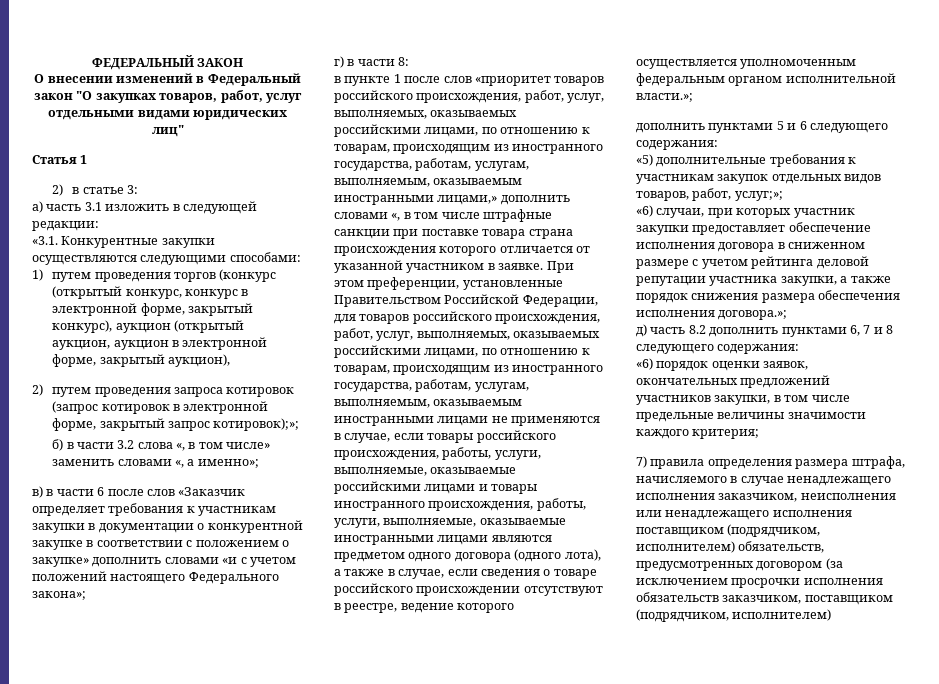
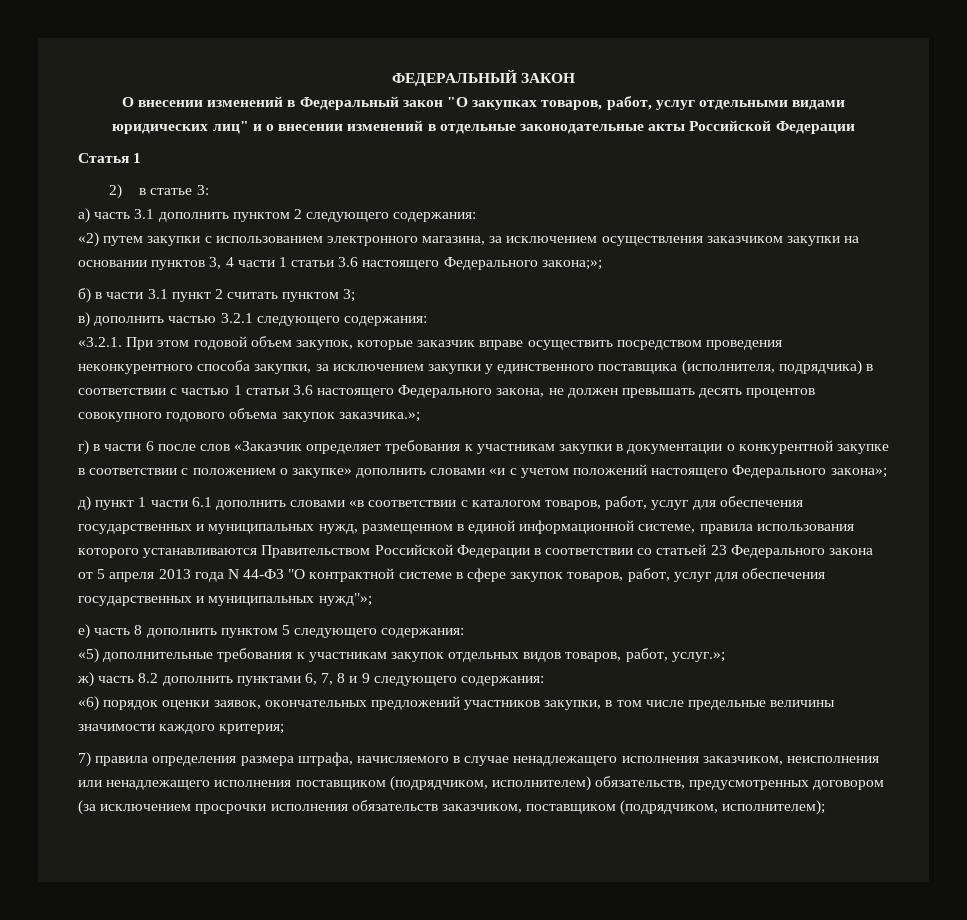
(184, 131) none -> [252,120,855,134] и о внесении изменений в отдельные законодательные акты Российской Федерации
[105,201,257,214] [32,221,99,231] [32,236,215,248] [32,252,301,265] [32,269,277,282] [52,286,249,299] [52,303,253,316] [52,320,244,333] [52,337,268,350] [52,354,230,367] [32,384,295,397] [52,401,269,414] [52,418,300,431] [52,439,271,451] [52,459,259,468] [32,486,43,498] изложить в следующей редакции: // «3.1. Конкурентные закупки осуществляются следующими способами: // 1) путем проведения торгов (конкурс (открытый конкурс, конкурс в электронной форме, закрытый конкурс), аукцион (открытый аукцион, аукцион в электронной форме, закрытый аукцион), // 2) путем проведения запроса котировок (запрос котировок в электронной форме, закрытый запрос котировок);»; // б) в части 3.2 слова «, в том числе» заменить словами «, а именно»; // в) -> [158,209,477,222] [78,232,860,247] [78,257,602,270] [78,288,356,303] [78,312,427,327] [78,336,783,350] [78,360,874,375] [78,385,816,398] [78,408,420,422] [78,440,89,455] дополнить пунктом 2 следующего содержания: // «2) путем закупки с использованием электронного магазина, за исключением осуществления заказчиком закупки на основании пунктов 3, 4 части 1 статьи 3.6 настоящего Федерального закона;»; // б) в части 3.1 пункт 2 считать пунктом 3; // в) дополнить частью 3.2.1 следующего содержания: // «3.2.1. При этом годовой объем закупок, которые заказчик вправе осуществить посредством проведения неконкурентного способа закупки, за исключением закупки у единственного поставщика (исполнителя, подрядчика) в соответствии с частью 1 статьи 3.6 настоящего Федерального закона, не должен превышать десять процентов совокупного годового объема закупок заказчика.»; // г)
[334,56,410,68] [334,74,605,86] [334,90,605,103] [334,110,518,119] [334,124,590,137] [334,144,604,154] [334,158,529,171] [334,178,523,187] [334,195,570,205] [334,209,552,222] [334,229,573,239] [334,246,591,256] [334,260,574,273] [334,277,563,290] [334,294,598,307] [334,311,601,324] [334,328,601,341] [334,345,590,358] [334,365,604,375] [334,379,529,392] [334,399,523,408] [334,416,601,426] [334,430,556,443] [334,447,541,460] [334,467,517,476] [334,481,538,494] [334,498,586,511] [334,518,566,528] [334,535,552,545] [334,549,601,562] [334,569,597,579] [334,583,603,596] [334,603,515,613] [636,59,857,69] [636,73,896,86] [636,93,693,102] [636,121,807,133] г) в части 8: // в пункте 1 после слов «приоритет товаров российского происхождения, работ, услуг, выполняемых, оказываемых российскими лицами, по отношению к товарам, происходящим из иностранного государства, работам, услугам, выполняемым, оказываемым иностранными лицами,» дополнить словами «, в том числе штрафные санкции при поставке товара страна происхождения которого отличается от указанной участником в заявке. При этом преференции, установленные Правительством Российской Федерации, для товаров российского происхождения, работ, услуг, выполняемых, оказываемых российскими лицами, по отношению к товарам, происходящим из иностранного государства, работам, услугам, выполняемым, оказываемым иностранными лицами не применяются в случае, если товары российского происхождения, работы, услуги, выполняемые, оказываемые российскими лицами и товары иностранного происхождения, работы, услуги, выполняемые, оказываемые иностранными лицами являются предметом одного договора (одного лота), а также в случае, если сведения о товаре российского происхождении отсутствуют в реестре, ведение которого осуществляется уполномоченным федеральным органом исполнительной власти.»; // дополнить пунктами 5 и 6 -> [78,496,803,511] [78,520,854,534] [78,544,874,558] [78,568,826,582] [78,593,372,606] [78,624,290,639] д) пункт 1 части 6.1 дополнить словами «в соответствии с каталогом товаров, работ, услуг для обеспечения государственных и муниципальных нужд, размещенном в единой информационной системе, правила использования которого устанавливаются Правительством Российской Федерации в соответствии со статьей 23 Федерального закона от 5 апреля 2013 года N 44-ФЗ "О контрактной системе в сфере закупок товаров, работ, услуг для обеспечения государственных и муниципальных нужд"»; // е) часть 8 дополнить пунктом 5
[734,191,783,201] [636,205,855,218] [636,222,871,235] [636,242,866,252] [636,256,869,269] [636,276,891,286] [636,290,901,303] [636,310,788,320] [636,324,647,337] услуг;»; // «6) случаи, при которых участник закупки предоставляет обеспечение исполнения договора в сниженном размере с учетом рейтинга деловой репутации участника закупки, а также порядок снижения размера обеспечения исполнения договора.»; // д) -> [671,652,725,662] [77,672,94,687] услуг.»; // ж)
[863,325,893,334] 7 и 8 -> [321,673,370,685] 7, 8 и 9
[732,609,832,621] исполнителем) -> [722,800,826,815] исполнителем);

